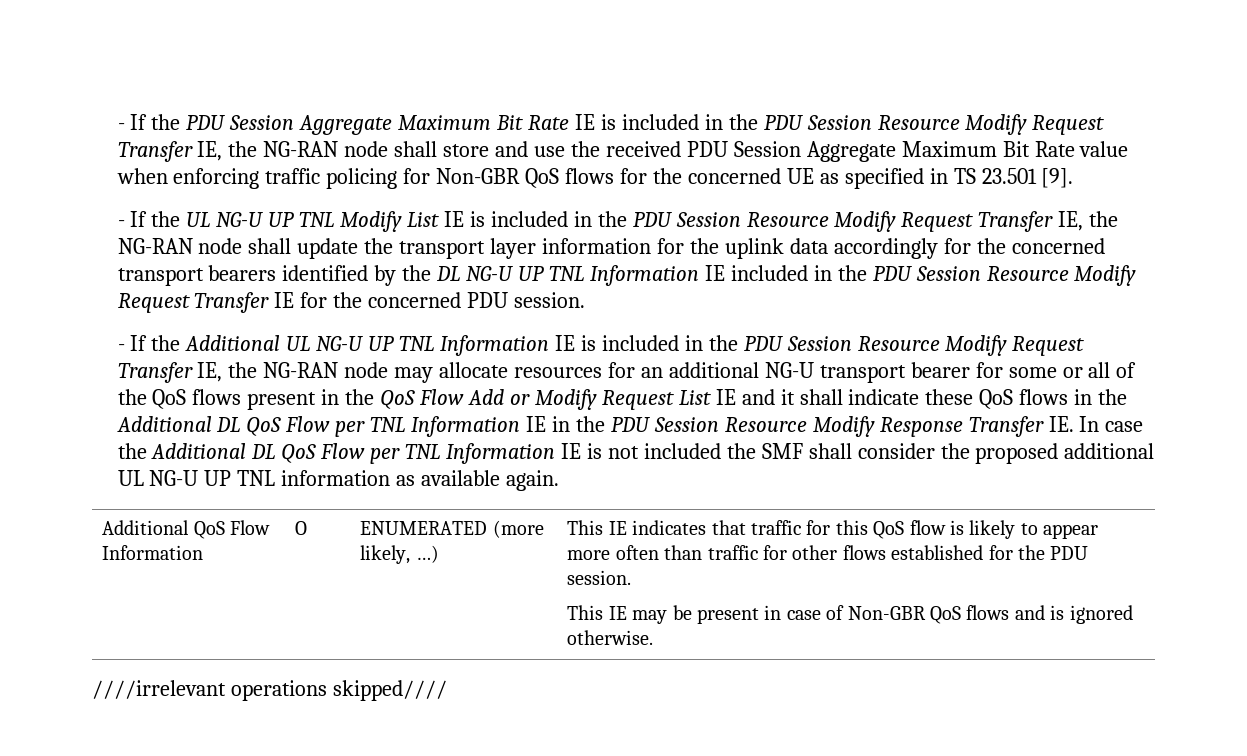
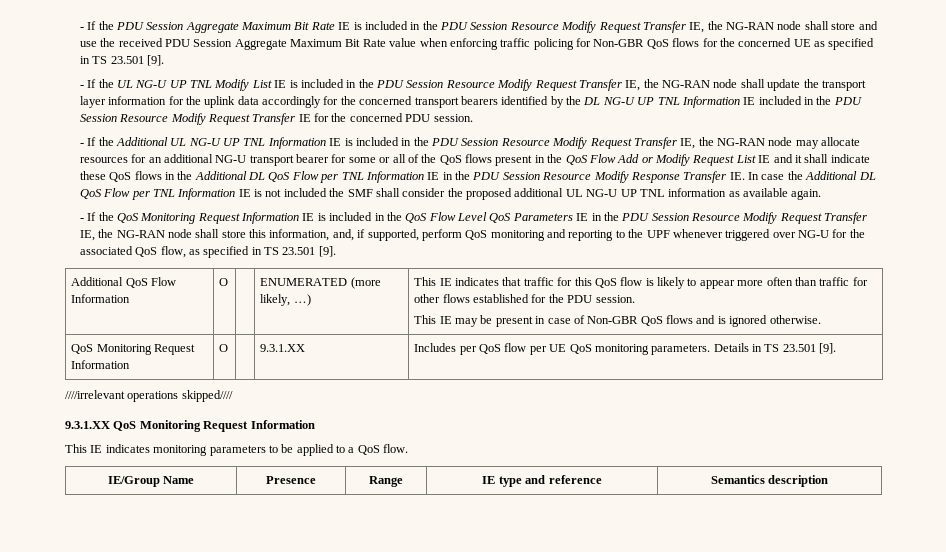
(560, 480) none -> [79,212,868,224] [79,229,865,241] [79,246,336,258] // - If the QoS Monitoring Request Information IE is included in the QoS Flow Level QoS Parameters IE in the PDU Session Resource Modify Request Transfer IE, the NG-RAN node shall store this information, and, if supported, perform QoS monitoring and reporting to the UPF whenever triggered over NG-U for the associated QoS flow, as specified in TS 23.501 [9].
[92,680,447,701] // ////irrelevant operations skipped//// -> [71,344,196,355] [71,360,131,369] [219,344,229,352] [260,344,306,352] [414,343,837,355] [65,390,233,402] [65,420,315,432] [65,444,409,456] [107,476,195,487] [266,476,316,484] [369,476,403,487] [482,475,602,487] [710,475,829,487] // QoS Monitoring Request Information | O | | 9.3.1.XX | Includes per QoS flow per UE QoS monitoring parameters. Details in TS 23.501 [9]. // ////irrelevant operations skipped//// // 9.3.1.XX QoS Monitoring Request Information // This IE indicates monitoring parameters to be applied to a QoS flow. // IE/Group Name | Presence | Range | IE type and reference | Semantics description

